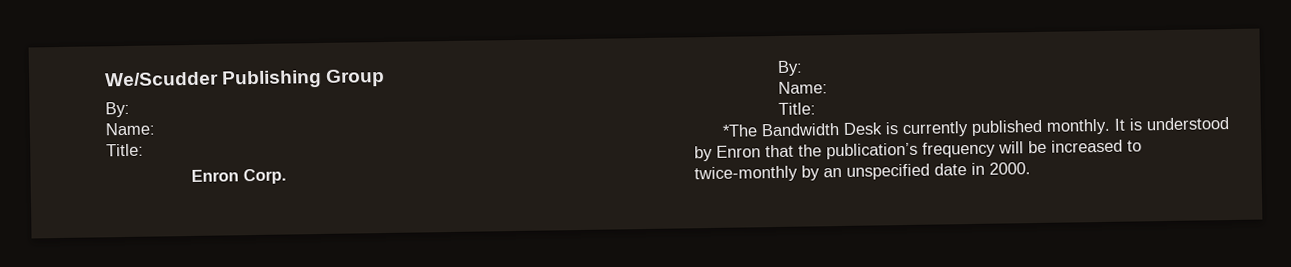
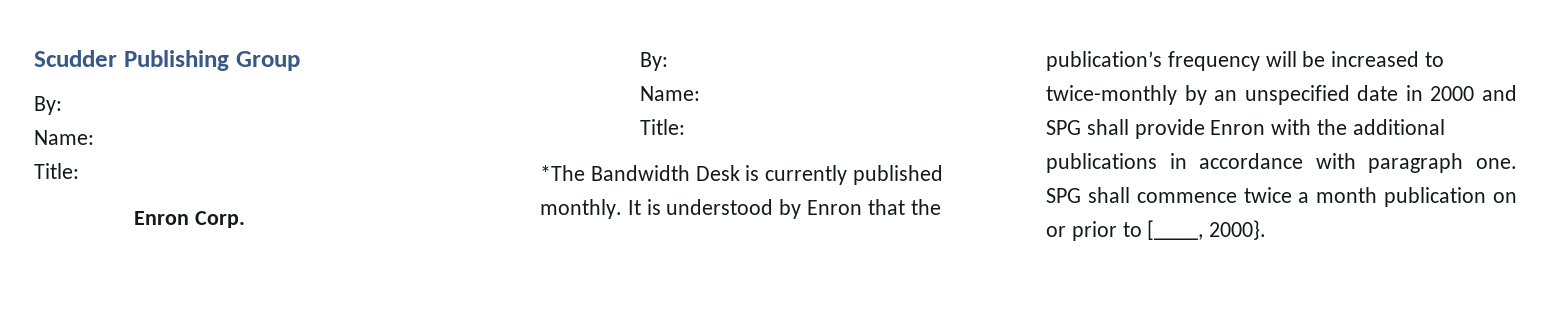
[105,71,219,87] We/Scudder -> [34,50,117,67] Scudder
[989,162,1031,175] 2000. -> [1430,85,1517,101] [1046,119,1445,139] [1046,153,1517,173] [1046,187,1517,207] [1046,220,1267,241] 2000 and SPG shall provide Enron with the additional publications in accordance with paragraph one. SPG shall commence twice a month publication on or prior to [____, 2000}.

